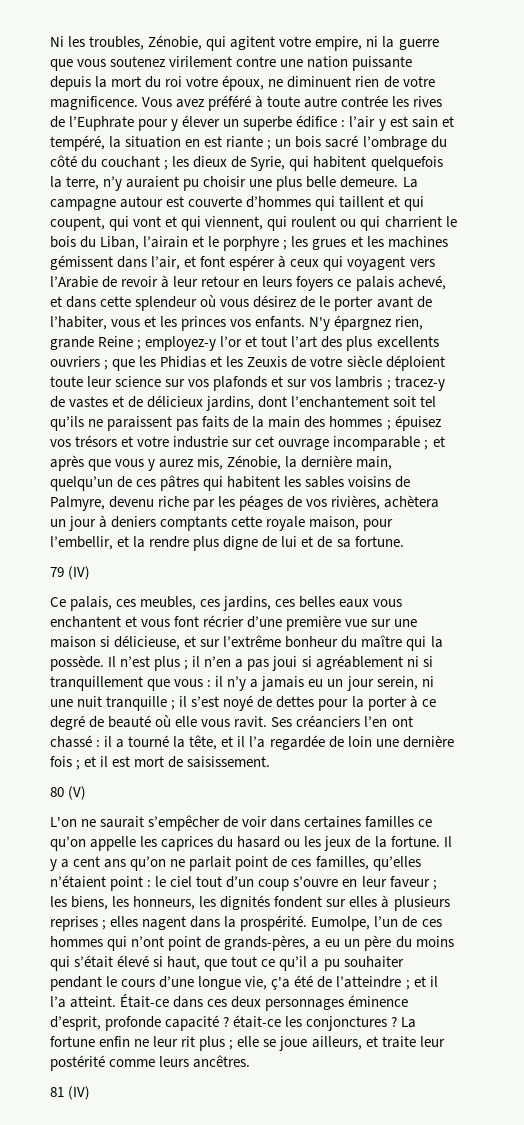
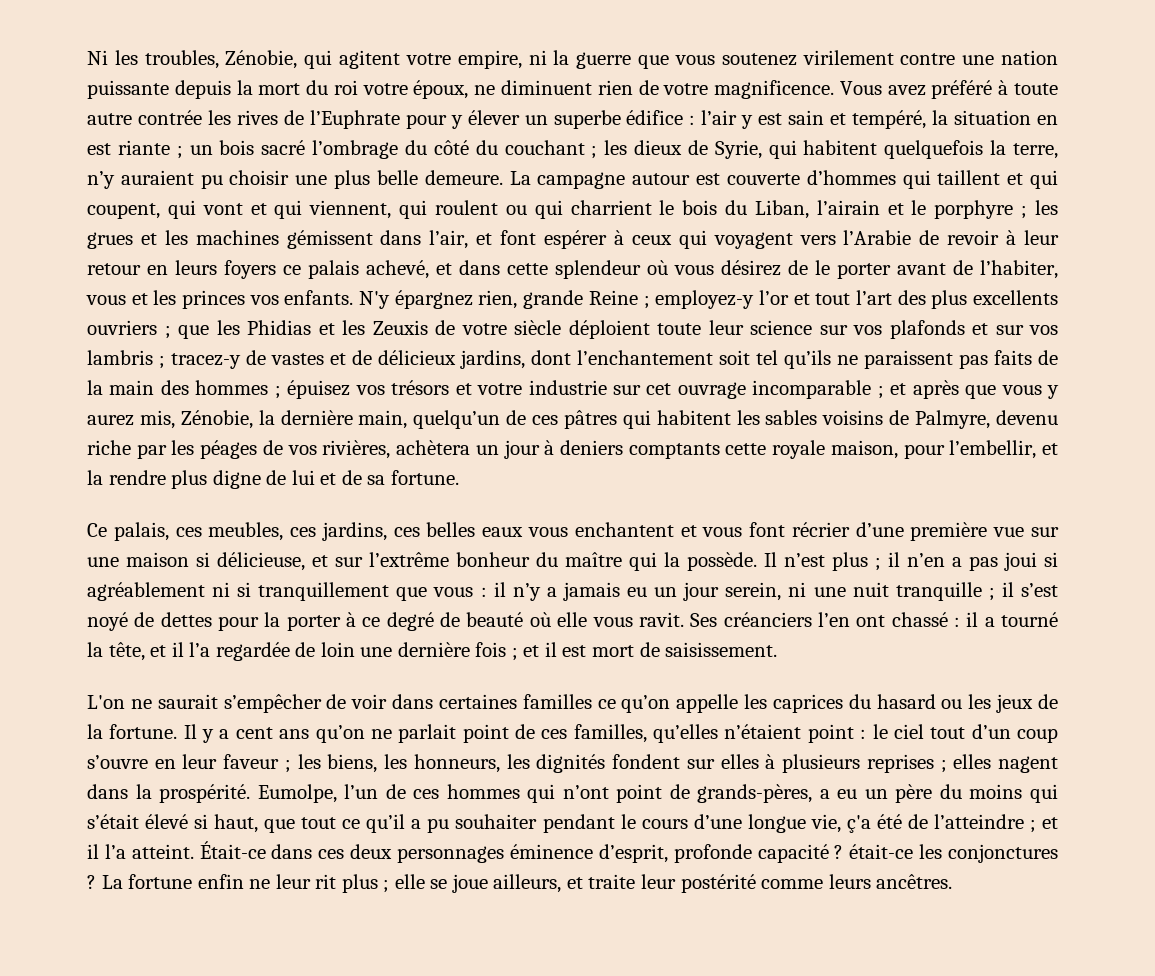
[50,566,91,580] // 79 (IV) -> (459, 477) none
[50,786,87,800] // 80 (V) -> (778, 649) none
[50,1086,91,1100] // 81 (IV) -> (953, 881) none

